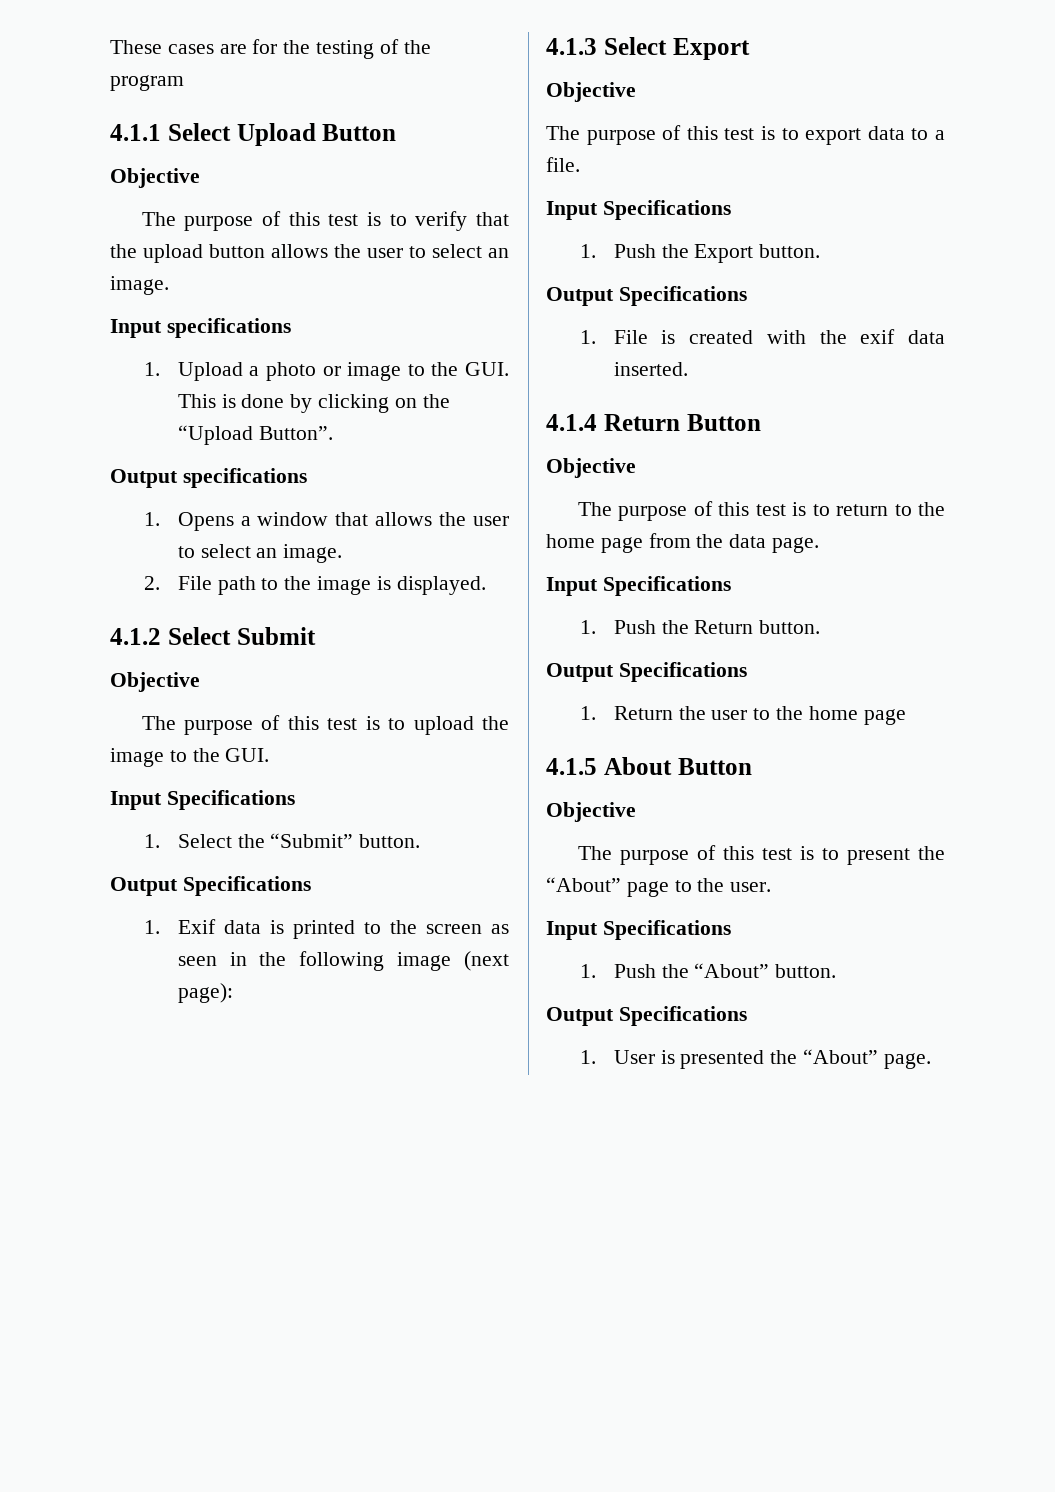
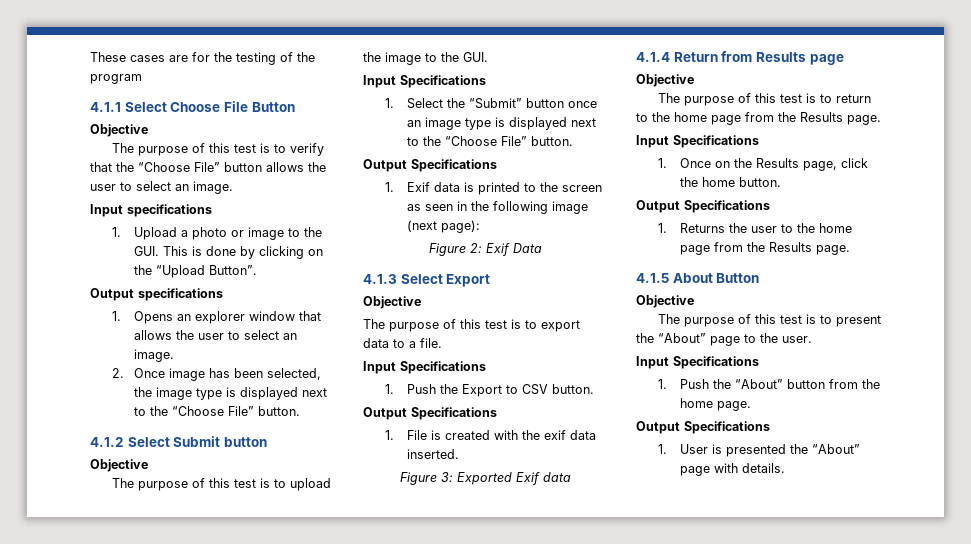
[236,123,316,146] Upload -> [170,101,248,112] Choose File
[143,244,203,263] upload -> [138,162,220,172] “Choose File”
[240,516,251,526] a -> [176,311,245,324] an explorer
[177,576,486,595] File path to the image is displayed. -> [133,368,321,381] [133,387,327,400] [133,406,300,416] Once image has been selected, the image type is displayed next to the “Choose File” button.
(316, 636) none -> [223,437,267,447] button
(354, 840) none -> [525,98,597,108] [406,117,596,130] [406,136,527,146] button once an image type is displayed next to the “Choose File”
(233, 993) none -> [429,243,542,256] // Figure 2: Exif Data
(754, 253) none -> [505,384,548,395] to CSV
(688, 369) none -> [400,472,571,485] // Figure 3: Exported Exif data
[686,414,761,431] Button -> [721,51,844,65] from Results page
[729,534,767,548] data -> [800,112,843,122] Results
[613,620,821,634] [546,662,747,682] [579,706,673,720] Push the Return button. // Output Specifications // 1. Return -> [679,158,868,171] [679,177,781,187] [636,200,770,213] [657,223,725,233] Once on the Results page, click the home button. // Output Specifications // 1. Returns
(906, 717) none -> [713,242,850,255] from the Results page.
[775,964,837,978] button. -> [786,379,880,389] [679,398,751,411] button from the home page.
[883,1053,931,1069] page. -> [679,463,785,476] page with details.

